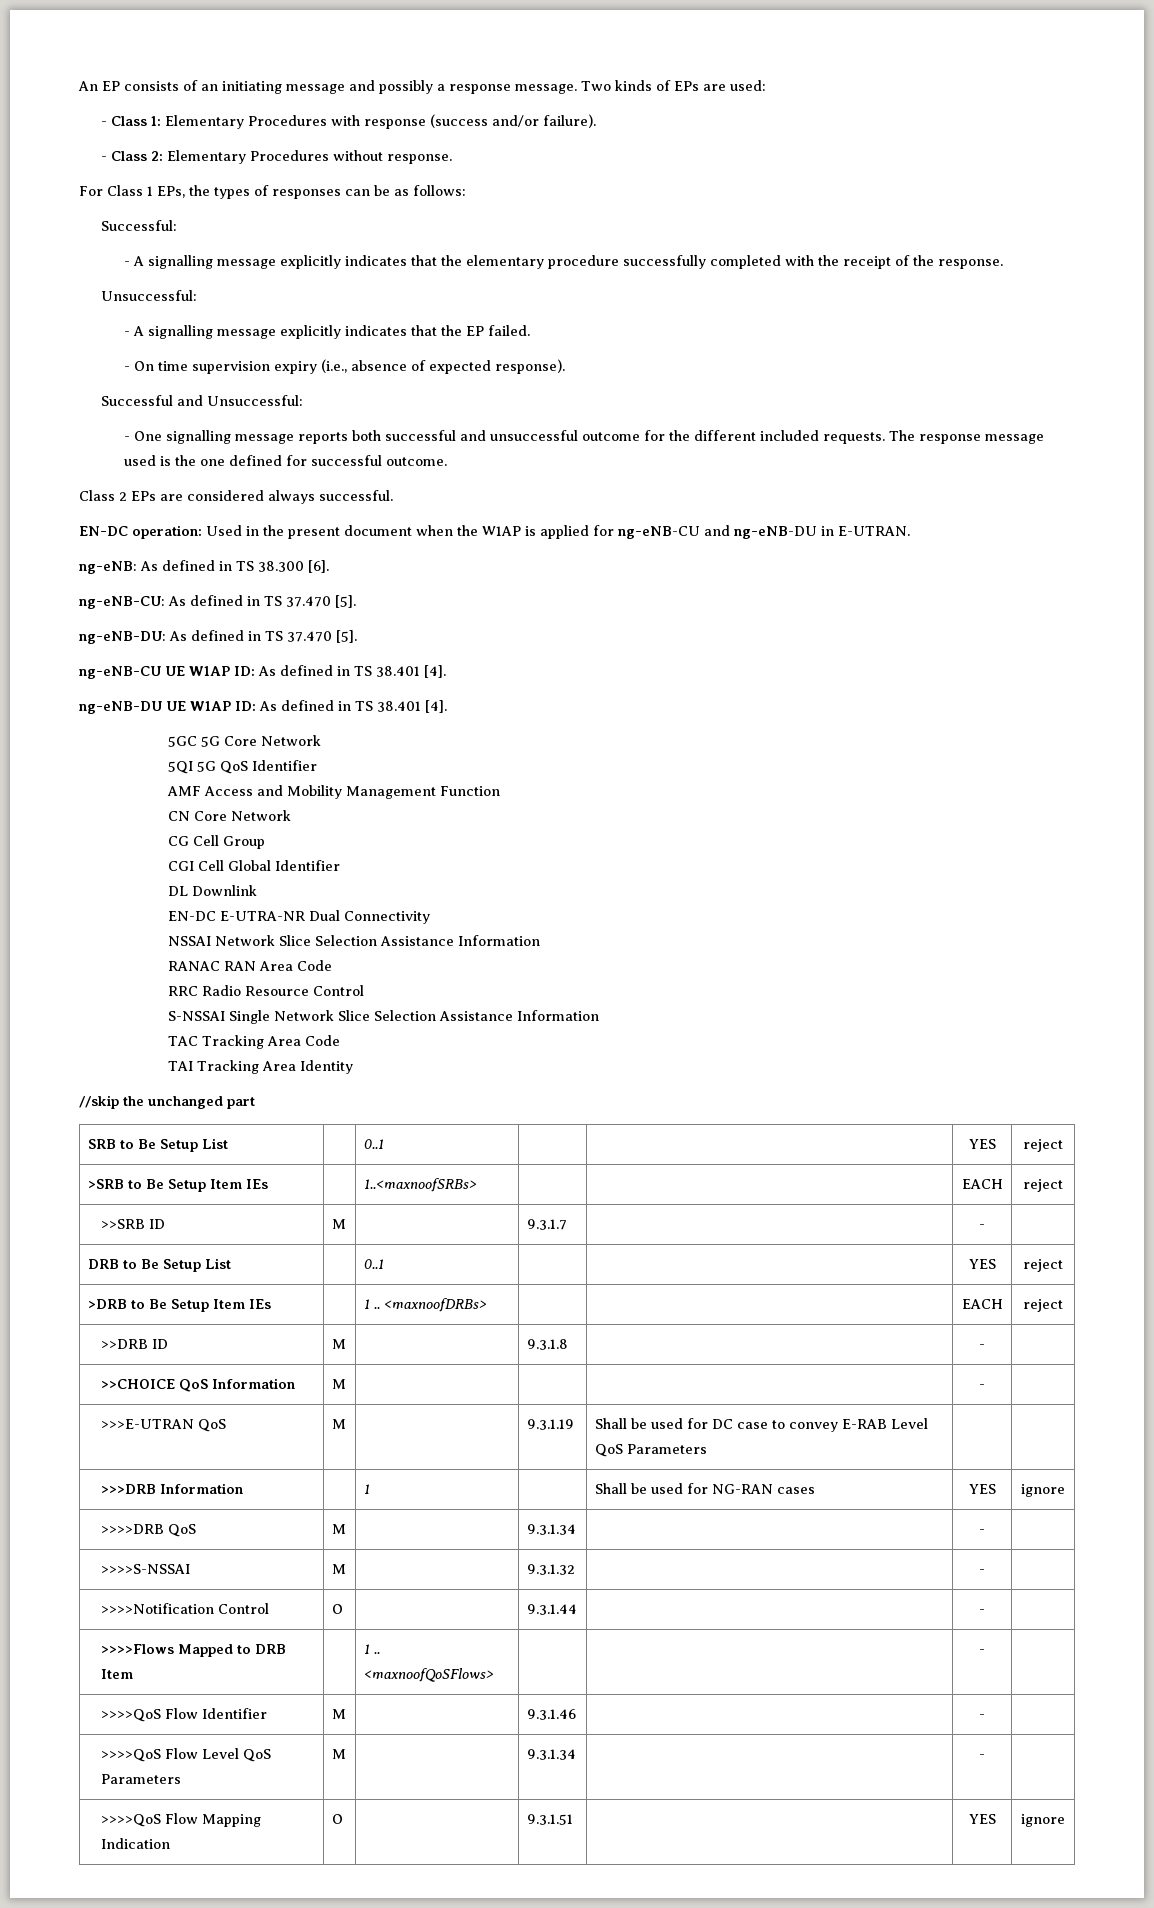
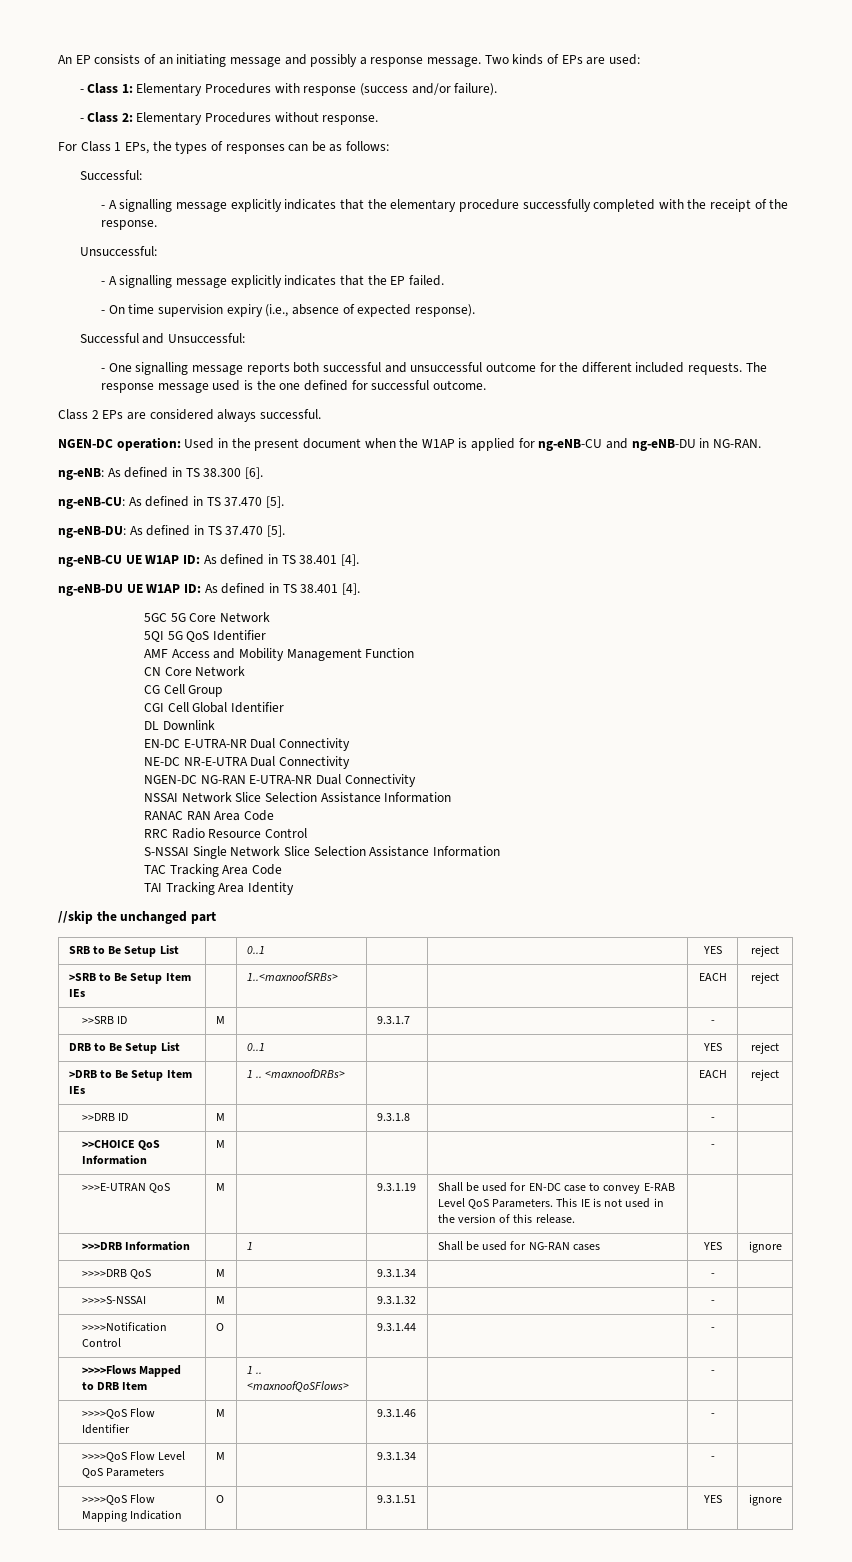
[79,526,128,536] EN-DC -> [58,439,113,448] NGEN-DC
[838,526,910,536] E-UTRAN. -> [712,439,761,448] NG-RAN.
(431, 917) none -> [144,756,351,769] [144,774,416,787] // NE-DC NR-E-UTRA Dual Connectivity // NGEN-DC NG-RAN E-UTRA-NR Dual Connectivity
[711,1419,733,1429] DC -> [528,1183,561,1191] EN-DC
[626,1444,707,1454] Parameters -> [492,1198,664,1208] [437,1214,575,1224] Parameters. This IE is not used in the version of this release.

